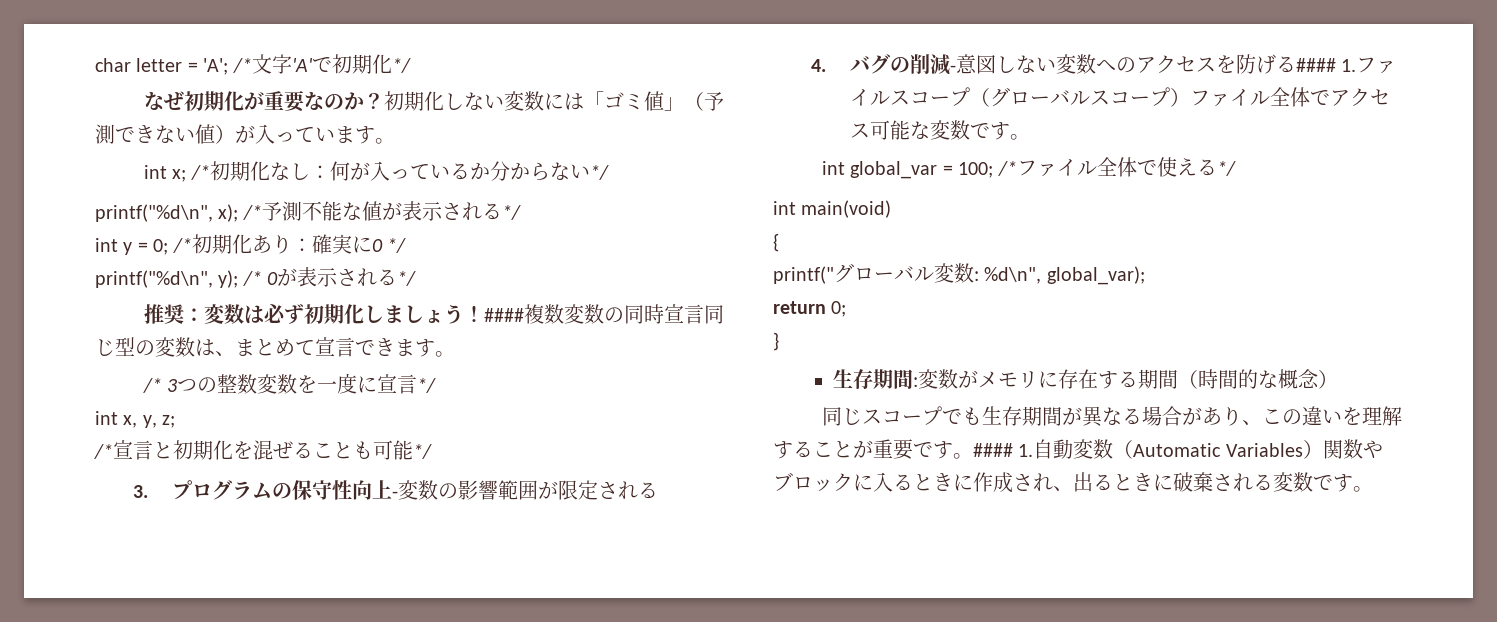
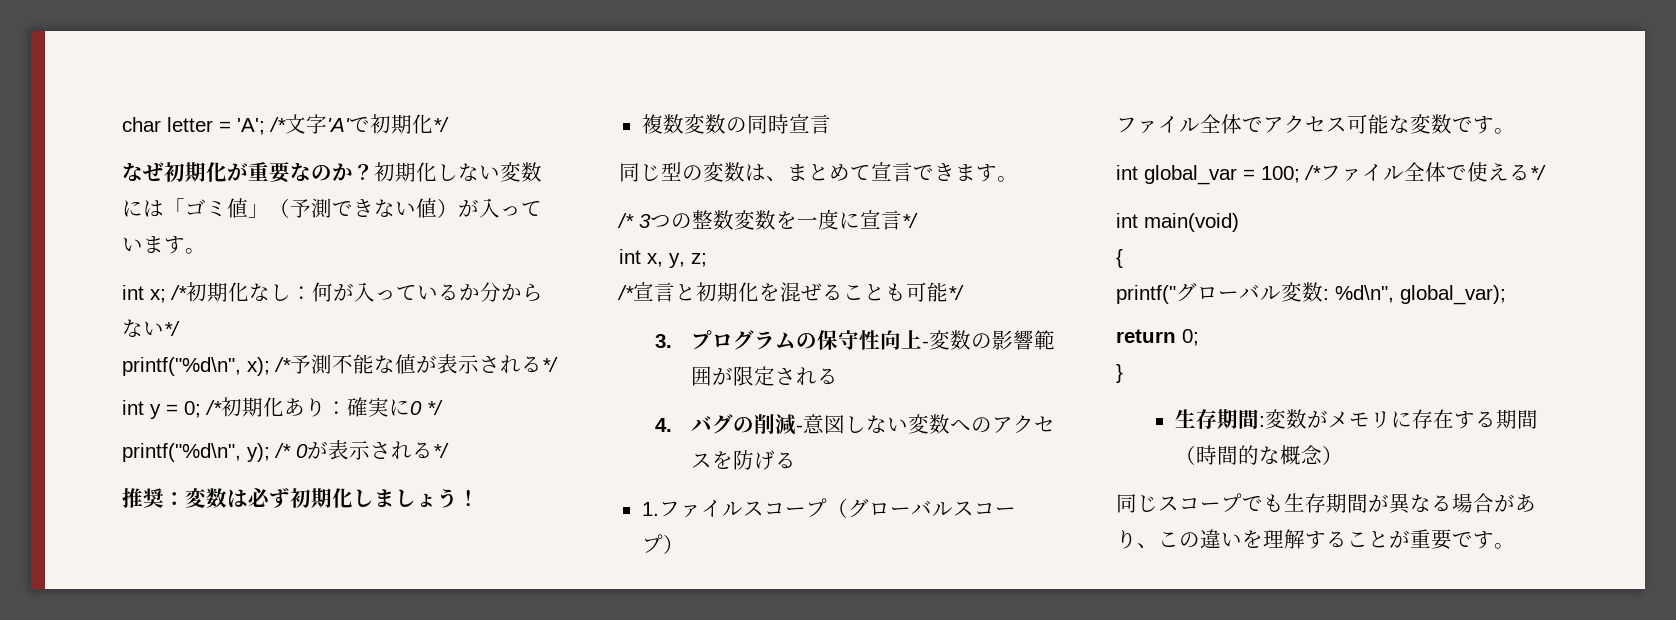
[483,308,524,322] #### -> (479, 498) //
(704, 314) none -> (831, 124) //
[1295,58,1336,72] #### -> (797, 460) //
(1190, 97) none -> (684, 544) //
[973,439,1383,459] [773,472,1373,493] #### 1.自動変数（Automatic Variables）関数やブロックに入るときに作成され、出るときに破棄される変数です。 -> (1515, 546) none

